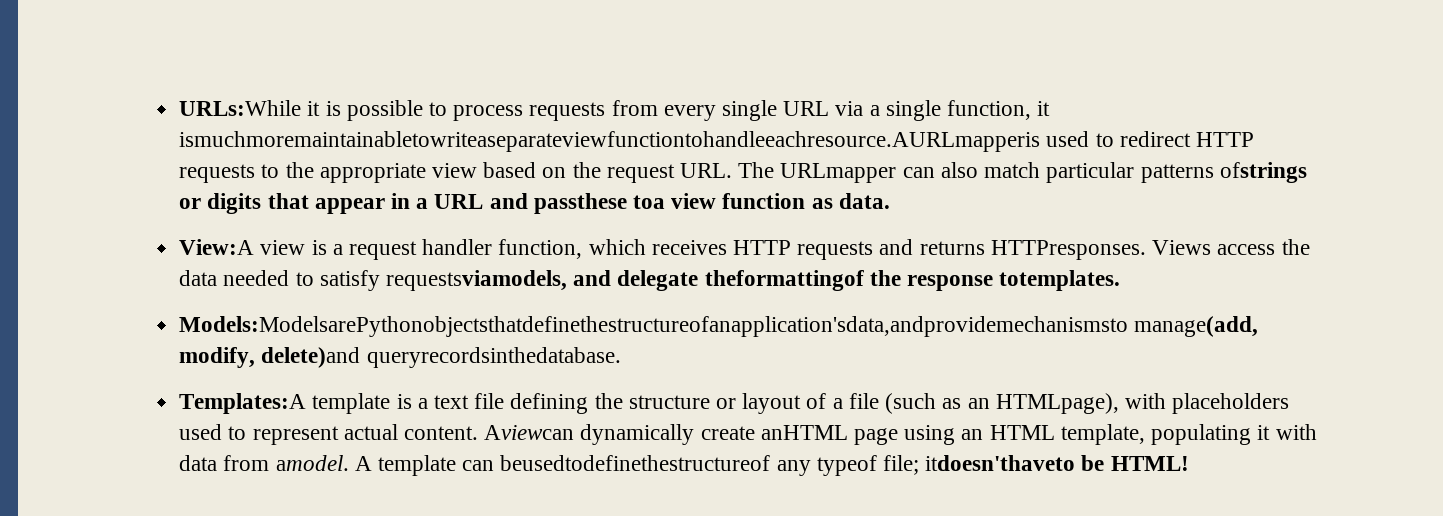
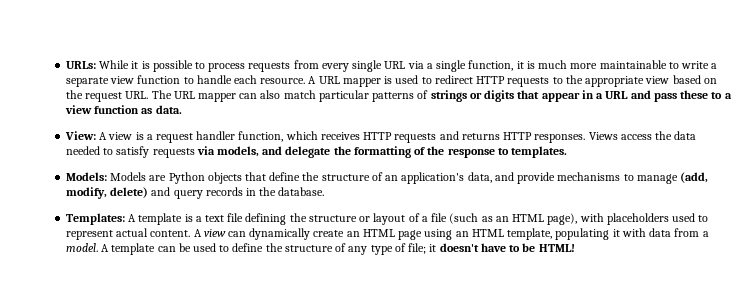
[179,100,302,116] URLs:While -> [65,60,130,69] URLs: While
[179,131,1041,152] ismuchmoremaintainabletowriteaseparateviewfunctiontohandleeachresource.AURLmapperis -> [526,60,718,69] [65,75,393,87] is much more maintainable to write a separate view function to handle each resource. A URL mapper is
[780,163,897,183] URLmapper -> [173,91,236,102] URL mapper
[1219,162,1307,183] ofstrings -> [417,90,467,102] of strings
[533,193,666,214] passthese toa -> [653,90,732,102] pass these to a
[179,239,255,255] View:A -> [64,131,108,140] View: A
[990,240,1146,260] HTTPresponses. -> [503,132,586,143] HTTP responses.
[385,270,1121,291] [179,316,1259,337] [179,347,621,368] [179,393,307,414] requestsviamodels, and delegate theformattingof the response totemplates. // Models:ModelsarePythonobjectsthatdefinethestructureofanapplication'sdata,andprovidemechanismsto manage(add, modify, delete)and queryrecordsinthedatabase. // Templates:A -> [152,146,568,158] [65,172,709,184] [65,187,325,199] [65,213,137,225] requests via models, and delegate the formatting of the response to templates. // Models: Models are Python objects that define the structure of an application's data, and provide mechanisms to manage (add, modify, delete) and query records in the database. // Templates: A
[995,393,1119,414] HTMLpage), -> [512,213,578,225] HTML page),
[484,424,848,445] Aviewcan dynamically create anHTML -> [193,228,395,240] A view can dynamically create an HTML
[275,455,349,471] amodel. -> [702,231,709,237] [65,243,98,252] a model.
[500,455,1076,476] beusedtodefinethestructureof any typeof file; itdoesn'thaveto -> [178,243,521,255] be used to define the structure of any type of file; it doesn't have to

